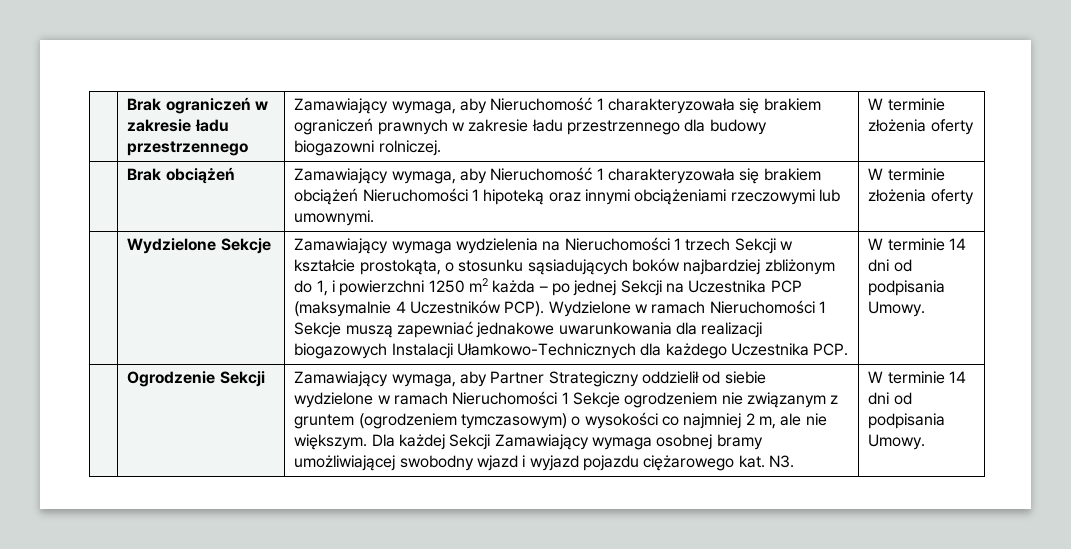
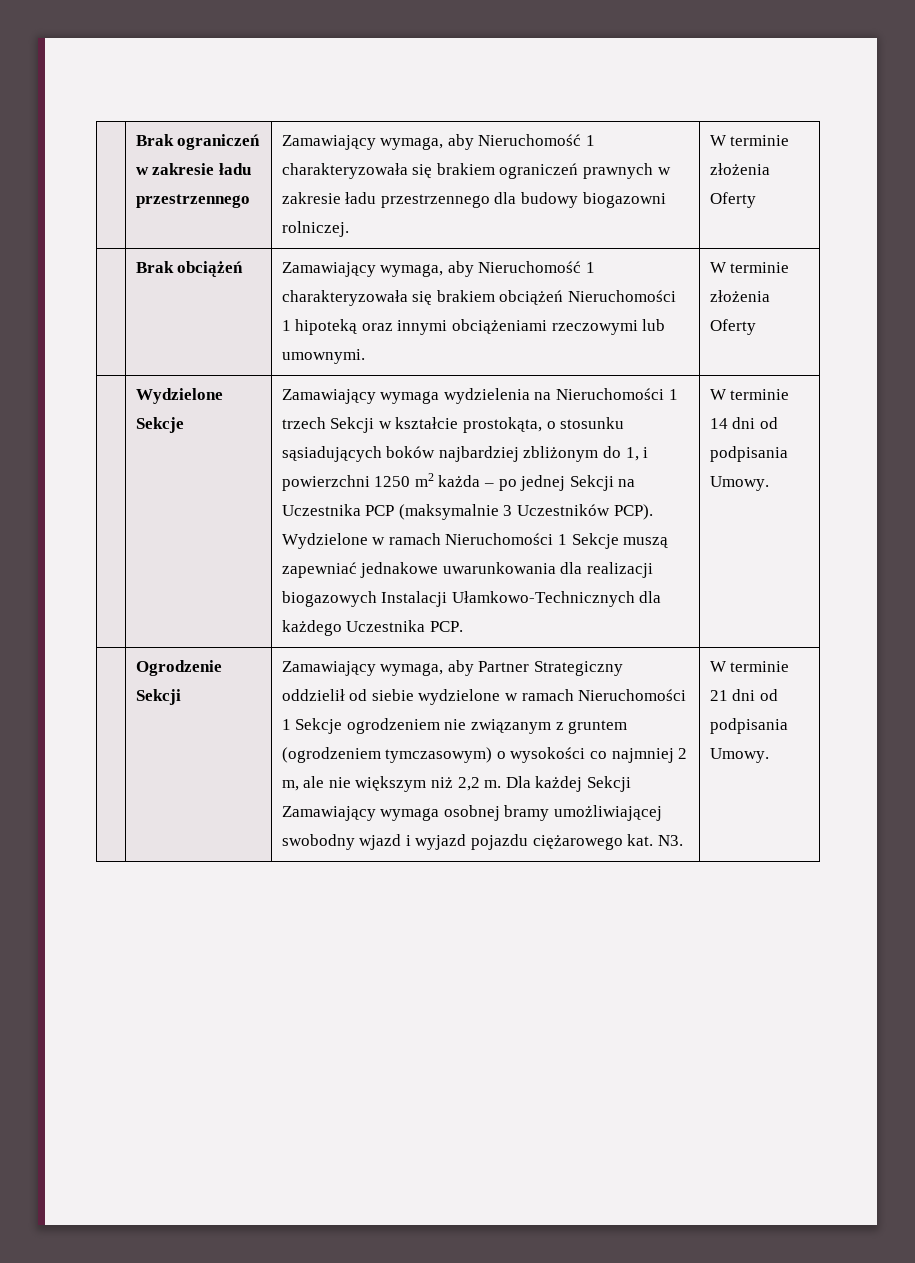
[930,119,974,135] oferty -> [709,192,756,208] Oferty
[930,189,974,205] oferty -> [709,319,756,335] Oferty
[395,301,406,313] 4 -> [503,505,513,516] 3
[294,434,368,450] większym. -> [355,776,502,792] większym niż 2,2 m.
[948,371,966,383] 14 -> [709,690,728,701] 21

